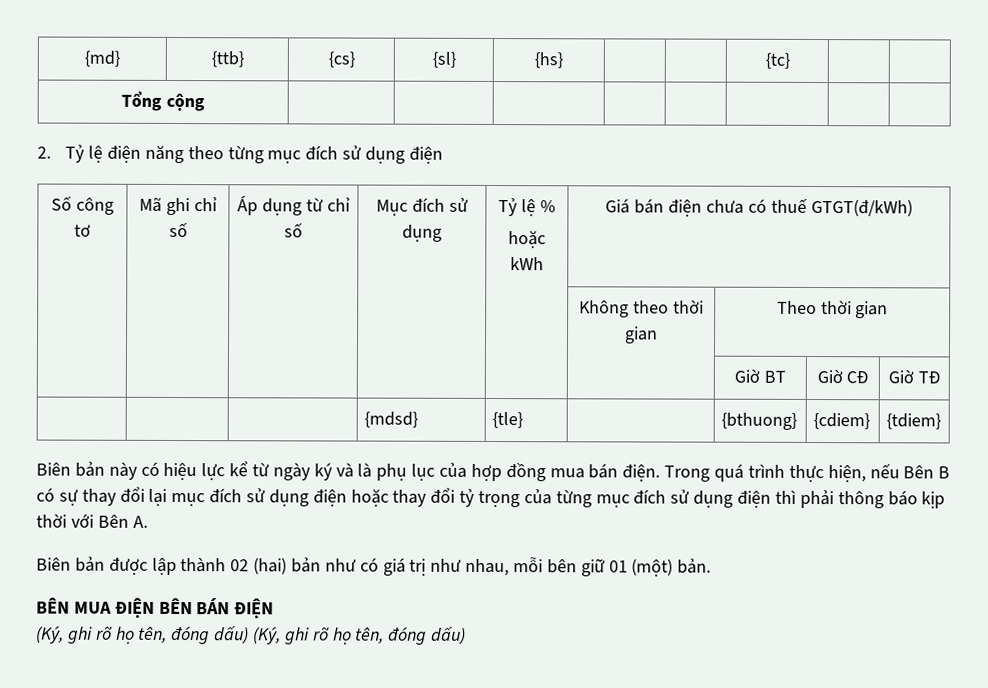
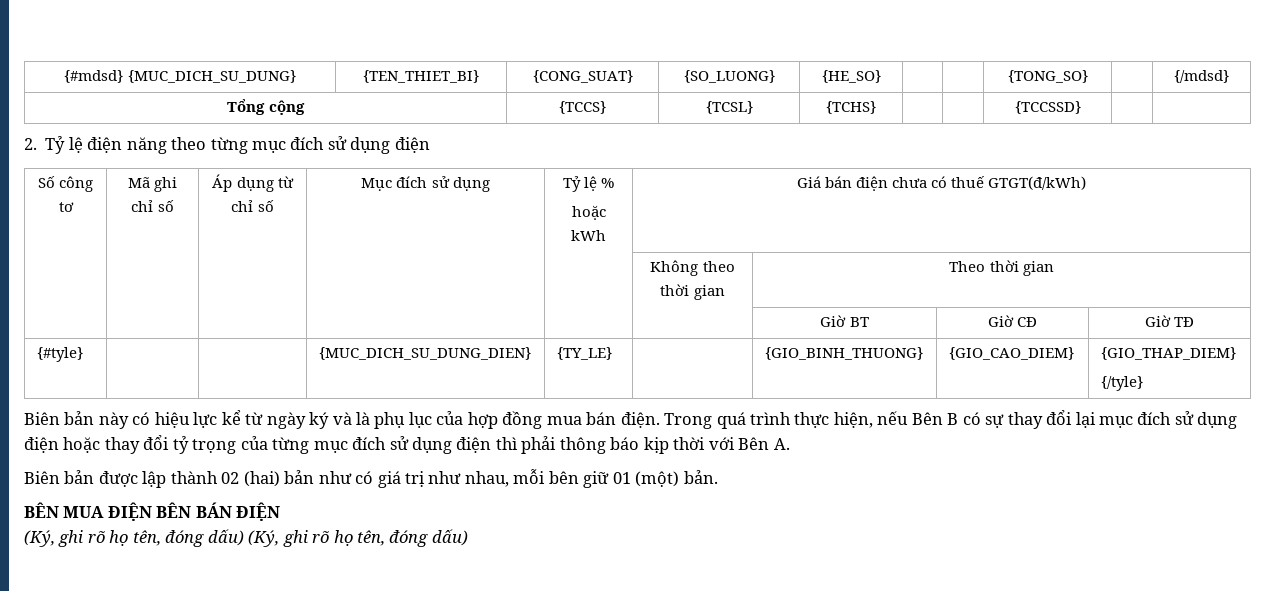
[84,50,120,67] [210,51,244,68] [327,51,355,68] [431,51,456,68] [534,52,563,69] [764,52,790,69] [121,90,205,112] {md} | {ttb} | {cs} | {sl} | {hs} | | | {tc} | | // Tổng cộng | | | | | | -> [64,70,296,83] [363,70,479,83] [532,70,633,83] [683,70,775,83] [821,70,881,83] [1007,70,1088,83] [1174,70,1229,83] [227,99,305,115] [559,101,606,114] [705,101,753,114] [826,101,876,114] [1014,101,1081,114] {#mdsd} {MUC_DICH_SU_DUNG} | {TEN_THIET_BI} | {CONG_SUAT} | {SO_LUONG} | {HE_SO} | | | {TONG_SO} | | {/mdsd} // Tổng cộng | {TCCS} | {TCSL} | {TCHS} | | | {TCCSSD}
[363,411,418,428] [491,411,523,429] [720,412,797,430] [812,413,870,430] [885,413,941,430] | | | {mdsd} | {tle} | | {bthuong} | {cdiem} | {tdiem} -> [36,347,83,362] [318,347,531,360] [556,347,612,360] [764,347,923,360] [948,347,1074,360] [1100,347,1236,360] [1100,376,1143,391] {#tyle} | | | {MUC_DICH_SU_DUNG_DIEN} | {TY_LE} | | {GIO_BINH_THUONG} | {GIO_CAO_DIEM} | {GIO_THAP_DIEM} // {/tyle}

